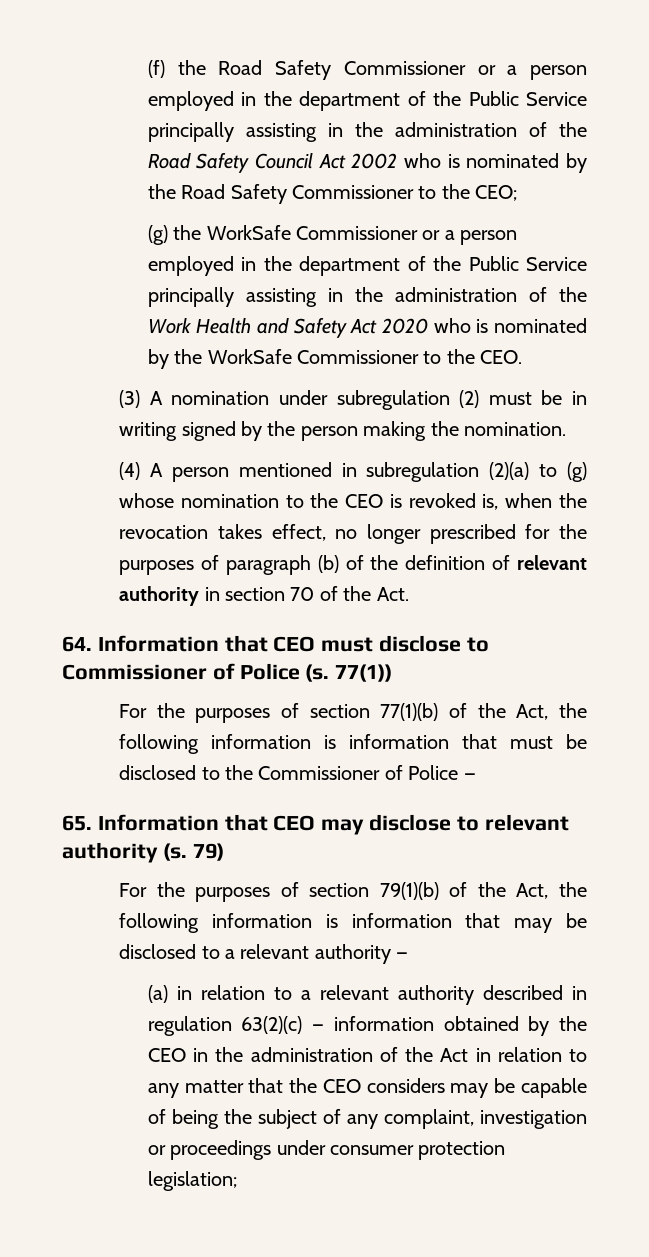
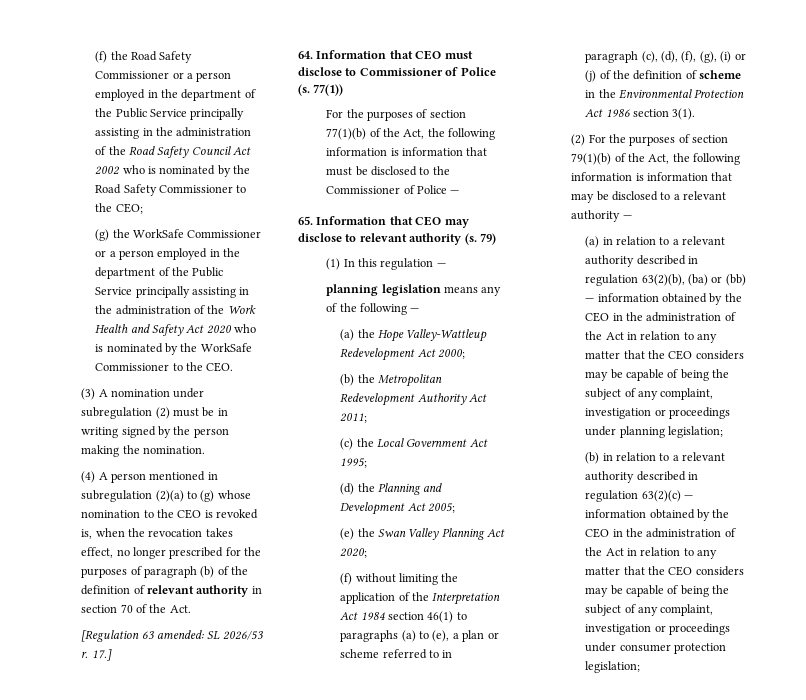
(409, 594) none -> [81,630,263,642] [81,649,112,661] // [Regulation 63 amended: SL 2026/53 r. 17.]
(224, 852) none -> [326,258,446,270] [326,284,502,296] [326,303,420,315] [340,329,488,342] [340,348,466,361] [340,374,443,387] [340,393,488,406] [340,413,368,423] [340,438,488,450] [340,458,368,468] [340,483,443,495] [340,502,456,515] [340,528,506,540] [340,548,368,558] [340,573,459,585] [340,592,501,605] [340,611,467,623] [340,630,499,642] [340,649,453,659] [585,51,746,63] [585,70,742,82] [585,89,745,99] [585,108,696,120] [571,134,586,146] (1) In this regulation — // planning legislation means any of the following — // (a) the Hope Valley-Wattleup Redevelopment Act 2000; // (b) the Metropolitan Redevelopment Authority Act 2011; // (c) the Local Government Act 1995; // (d) the Planning and Development Act 2005; // (e) the Swan Valley Planning Act 2020; // (f) without limiting the application of the Interpretation Act 1984 section 46(1) to paragraphs (a) to (e), a plan or scheme referred to in paragraph (c), (d), (f), (g), (i) or (j) of the definition of scheme in the Environmental Protection Act 1986 section 3(1). // (2)
(232, 1026) none -> [641,274,746,286] [585,293,742,305] [585,312,736,322] [585,331,718,343] [585,350,744,360] [585,369,730,381] [585,388,714,400] [585,407,731,419] [585,426,724,438] [585,452,726,464] [585,471,699,483] [585,490,639,502] 63(2)(b), (ba) or (bb) — information obtained by the CEO in the administration of the Act in relation to any matter that the CEO considers may be capable of being the subject of any complaint, investigation or proceedings under planning legislation; // (b) in relation to a relevant authority described in regulation

